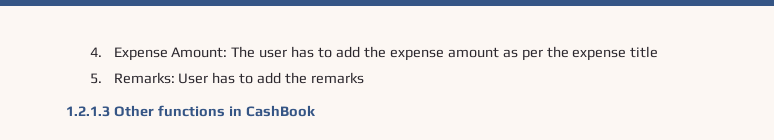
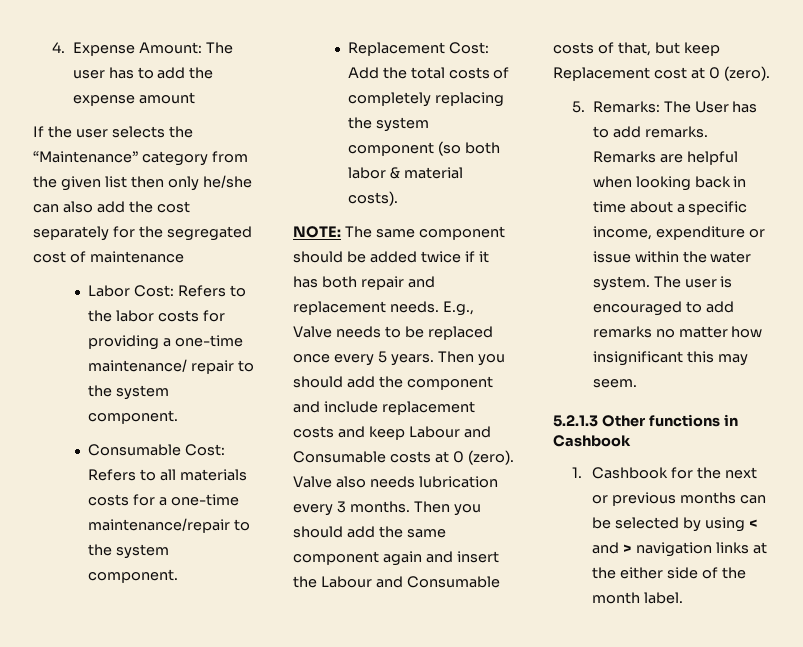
[502,46,659,61] as per the expense title -> [33,126,193,138] [33,151,248,166] [33,175,252,191] [33,201,190,213] [33,226,252,241] [33,251,184,263] [87,285,246,297] [87,310,225,322] [87,335,243,350] [87,359,254,374] [87,385,169,400] [87,410,178,424] [87,444,225,456] [87,469,247,481] [87,494,239,506] [87,518,250,533] [87,544,169,559] [87,569,178,583] [347,42,489,56] [347,67,510,79] [347,92,504,107] [347,117,429,132] [347,141,500,156] [347,167,463,179] [347,191,398,206] [293,226,505,240] [293,251,489,263] [293,276,435,290] [293,301,474,316] [293,326,493,340] [293,351,505,366] [293,376,493,390] [293,401,475,415] [293,426,491,440] [293,450,514,465] [293,476,498,488] [293,501,481,516] [293,526,446,538] [293,551,499,566] [293,576,500,588] [553,42,720,56] [553,66,770,81] // If the user selects the “Maintenance” category from the given list then only he/she can also add the cost separately for the segregated cost of maintenance // Labor Cost: Refers to the labor costs for providing a one-time maintenance/ repair to the system component. // Consumable Cost: Refers to all materials costs for a one-time maintenance/repair to the system component. // Replacement Cost: Add the total costs of completely replacing the system component (so both labor & material costs). // NOTE: The same component should be added twice if it has both repair and replacement needs. E.g., Valve needs to be replaced once every 5 years. Then you should add the component and include replacement costs and keep Labour and Consumable costs at 0 (zero). Valve also needs lubrication every 3 months. Then you should add the same component again and insert the Labour and Consumable costs of that, but keep Replacement cost at 0 (zero).
(175, 78) none -> [663,101,691,113] The
[285,72,365,84] [66,105,316,117] the remarks // 1.2.1.3 Other functions in CashBook -> [644,126,708,138] [592,151,738,165] [592,176,747,191] [592,201,748,215] [592,226,765,240] [592,251,752,263] [592,276,733,291] [592,301,734,316] [592,326,763,338] [592,351,748,366] [592,379,637,388] [553,414,738,427] [553,435,631,447] [572,467,757,479] [591,492,766,506] [591,517,758,532] [591,542,767,557] [591,567,746,579] [591,592,683,604] remarks. Remarks are helpful when looking back in time about a specific income, expenditure or issue within the water system. The user is encouraged to add remarks no matter how insignificant this may seem. // 5.2.1.3 Other functions in Cashbook // 1. Cashbook for the next or previous months can be selected by using < and > navigation links at the either side of the month label.

